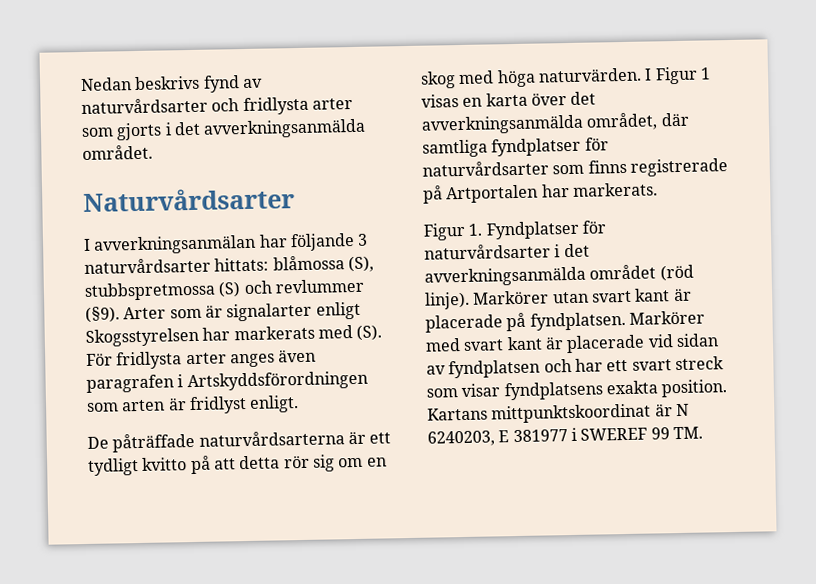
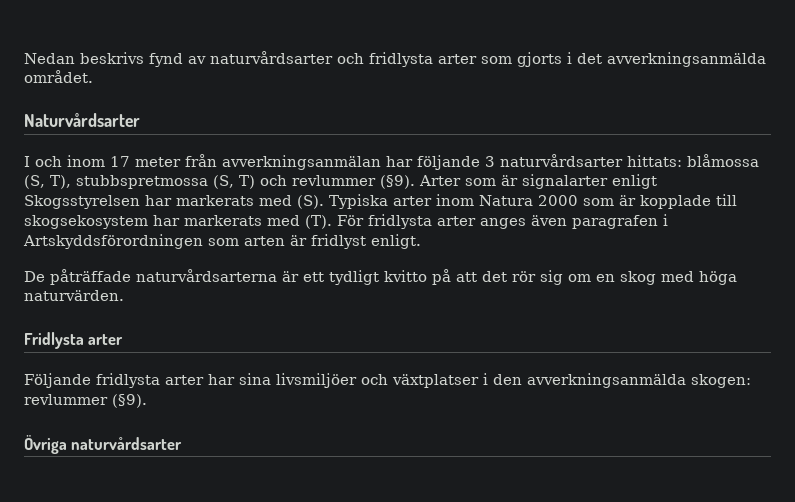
(91, 244) none -> [35,154,217,167] och inom 17 meter från
[347,255,374,273] [84,281,242,301] (S), stubbspretmossa (S) -> [24,175,255,189] (S, T), stubbspretmossa (S, T)
(383, 332) none -> [329,194,737,209] [24,215,332,229] Typiska arter inom Natura 2000 som är kopplade till skogsekosystem har markerats med (T).
[239,455,281,470] detta -> [482,271,507,282] det
[644,66,711,85] [421,91,597,108] [421,112,689,135] [422,137,609,158] [422,158,728,177] [423,182,658,204] [423,220,606,241] [424,243,590,260] [424,264,694,287] [425,288,692,310] [425,310,705,333] [425,333,719,354] [426,356,724,379] [426,379,728,401] [427,403,689,424] [427,426,703,447] I Figur 1 visas en karta över det avverkningsanmälda området, där samtliga fyndplatser för naturvårdsarter som finns registrerade på Artportalen har markerats. // Figur 1. Fyndplatser för naturvårdsarter i det avverkningsanmälda området (röd linje). Markörer utan svart kant är placerade på fyndplatsen. Markörer med svart kant är placerade vid sidan av fyndplatsen och har ett svart streck som visar fyndplatsens exakta position. Kartans mittpunktskoordinat är N 6240203, E 381977 i SWEREF 99 TM. -> [24,332,124,349] [24,373,751,388] [24,394,147,408] [24,435,183,454] // Fridlysta arter // Följande fridlysta arter har sina livsmiljöer och växtplatser i den avverkningsanmälda skogen: revlummer (§9). // Övriga naturvårdsarter

